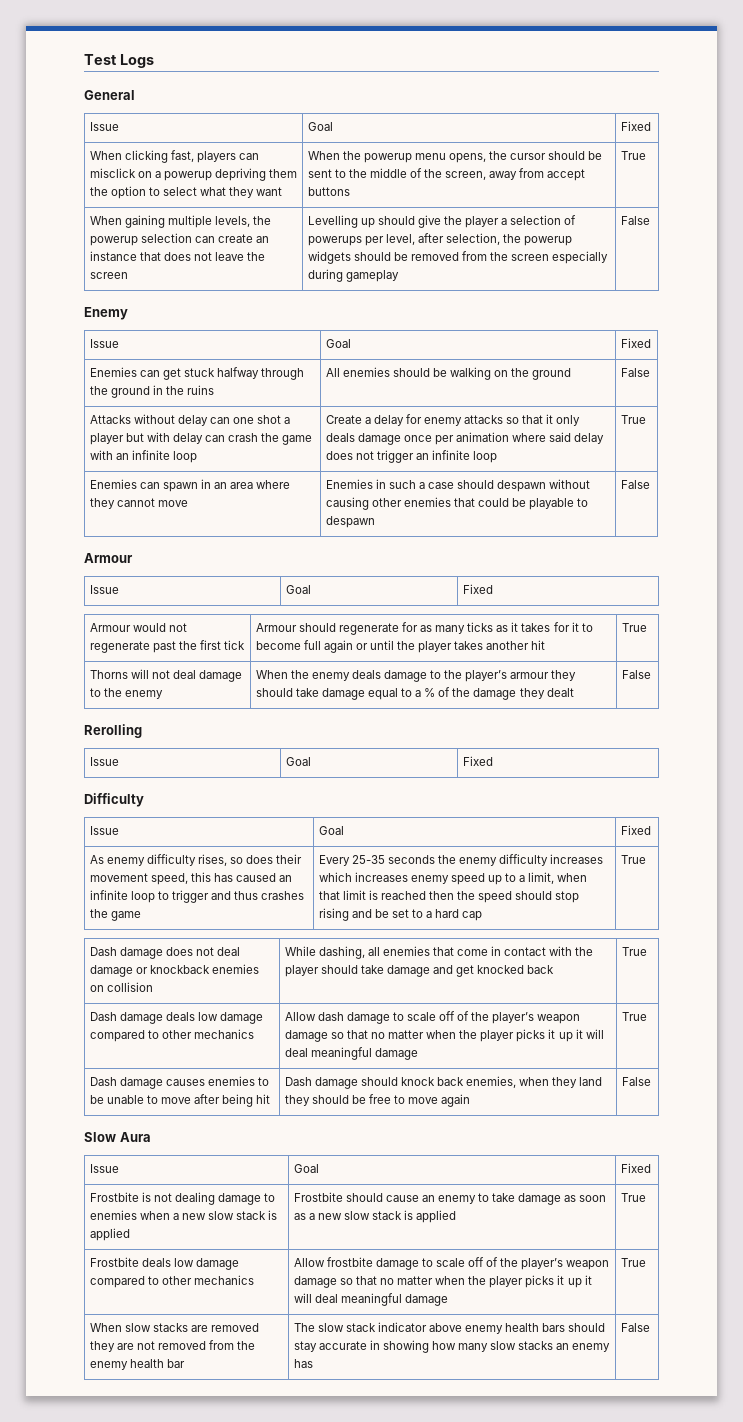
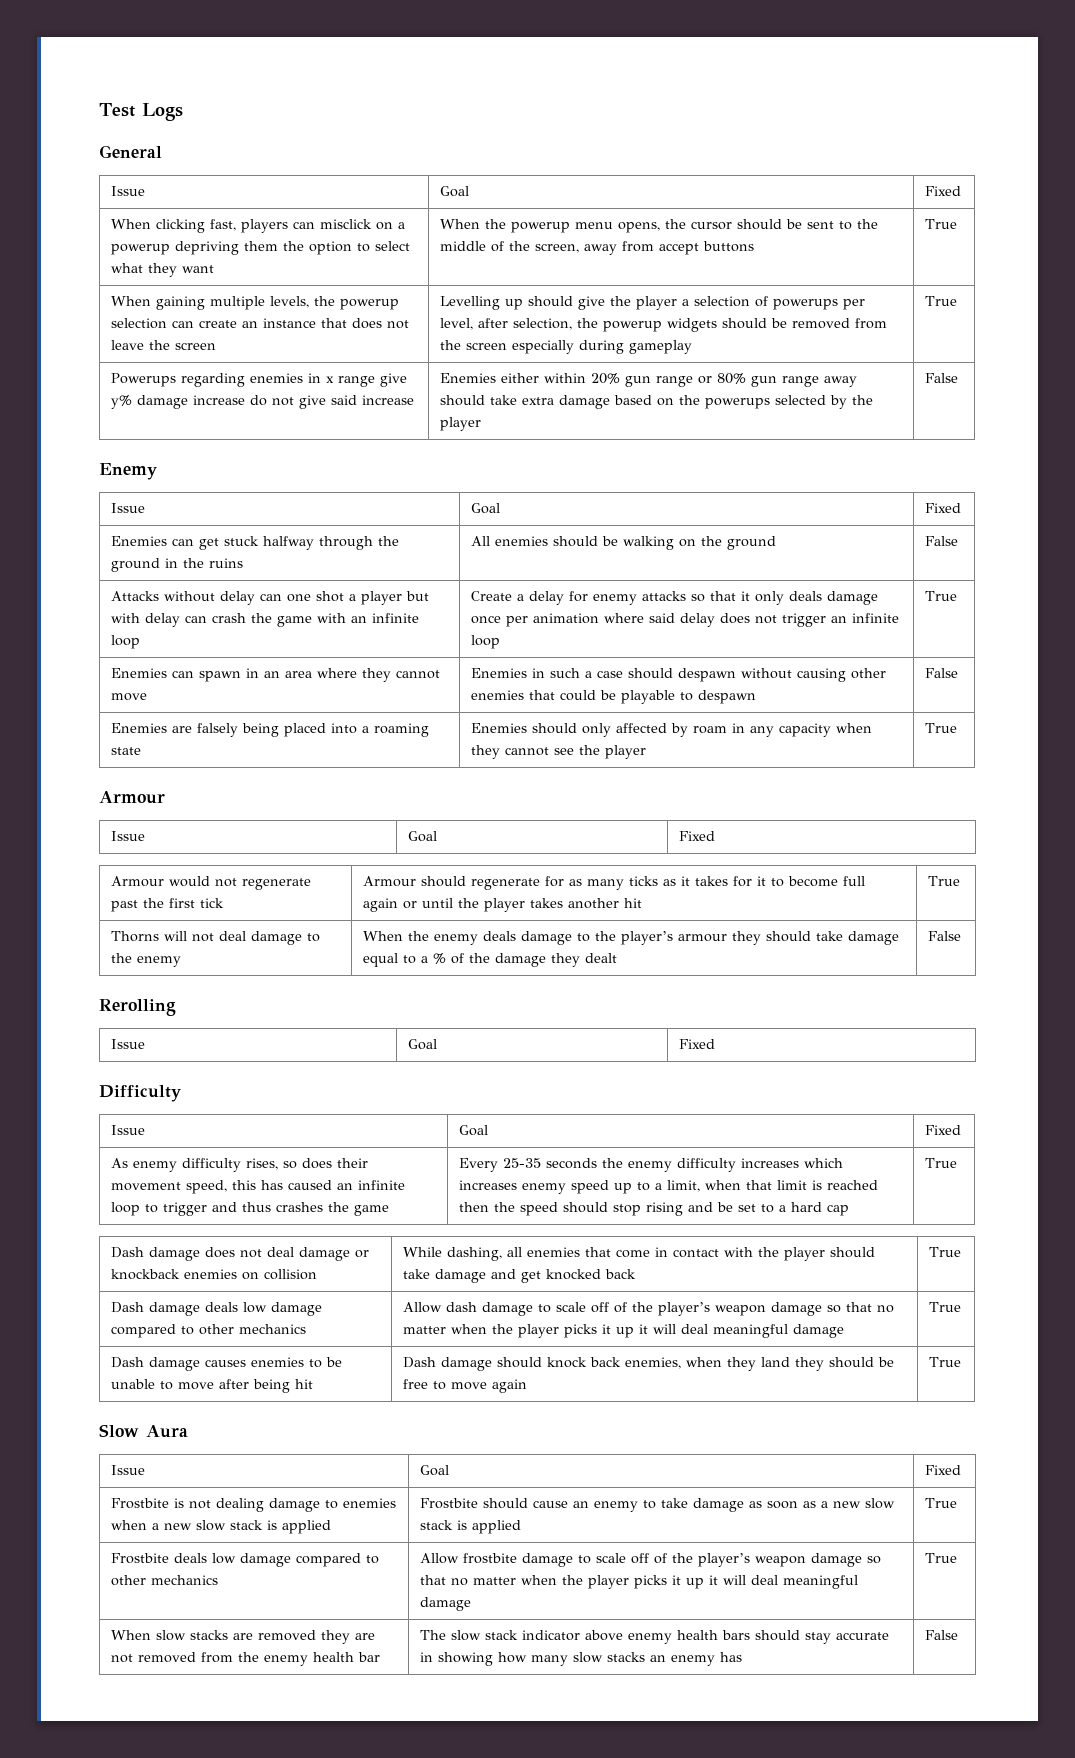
(399, 276) none -> [925,296,958,306] [111,373,408,387] [111,395,415,409] [440,373,858,387] [440,395,874,409] [440,417,482,431] | True // Powerups regarding enemies in x range give y% damage increase do not give said increase | Enemies either within 20% gun range or 80% gun range away should take extra damage based on the powerups selected by the player
(650, 484) none -> [111,723,430,737] [111,747,142,755] [471,723,873,737] [471,745,647,759] [925,723,958,733] // Enemies are falsely being placed into a roaming state | Enemies should only affected by roam in any capacity when they cannot see the player | True
[621,1077,651,1086] False -> [929,1357,962,1367] True

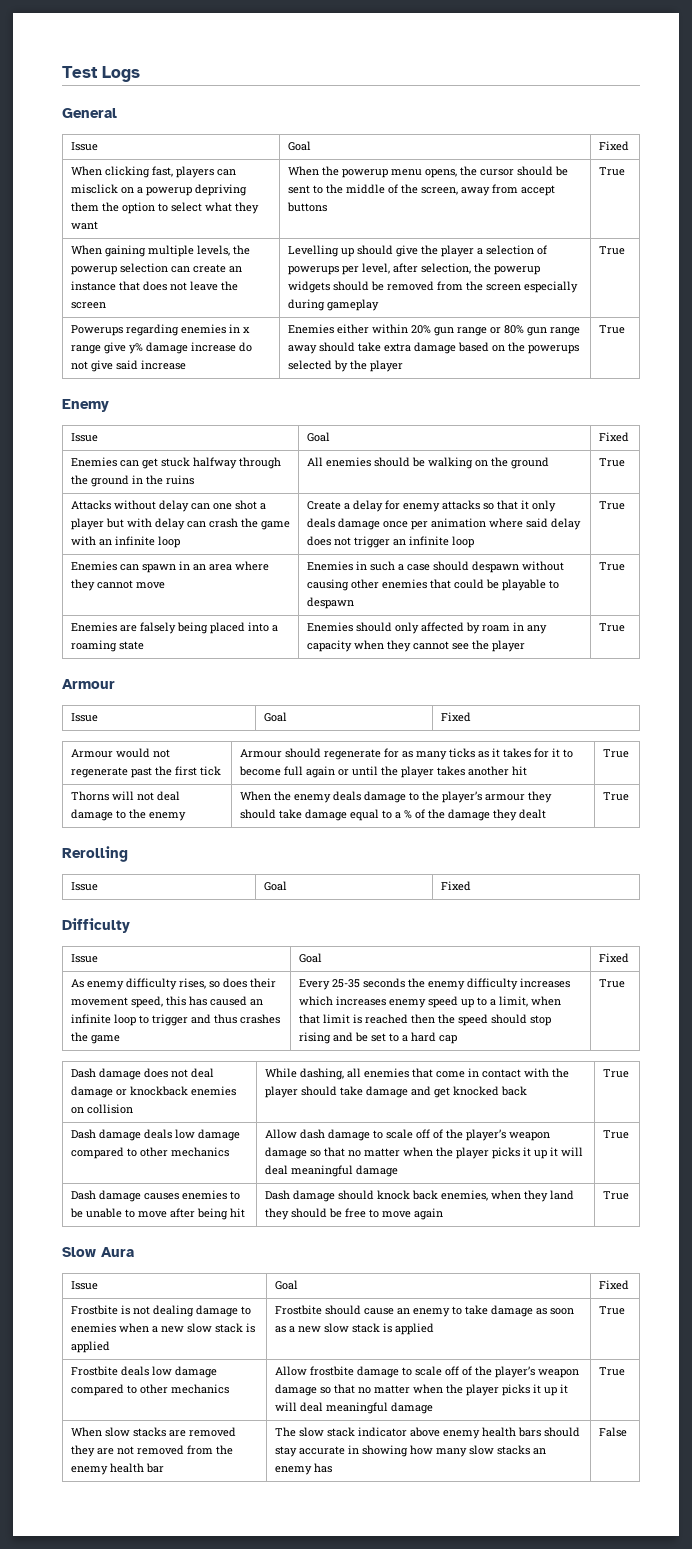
[925,373,959,383] False -> [598,325,625,334] True
[925,536,959,546] False -> [598,458,625,467] True
[925,668,959,678] False -> [598,562,625,571] True
[928,931,962,941] False -> [602,792,629,801] True

